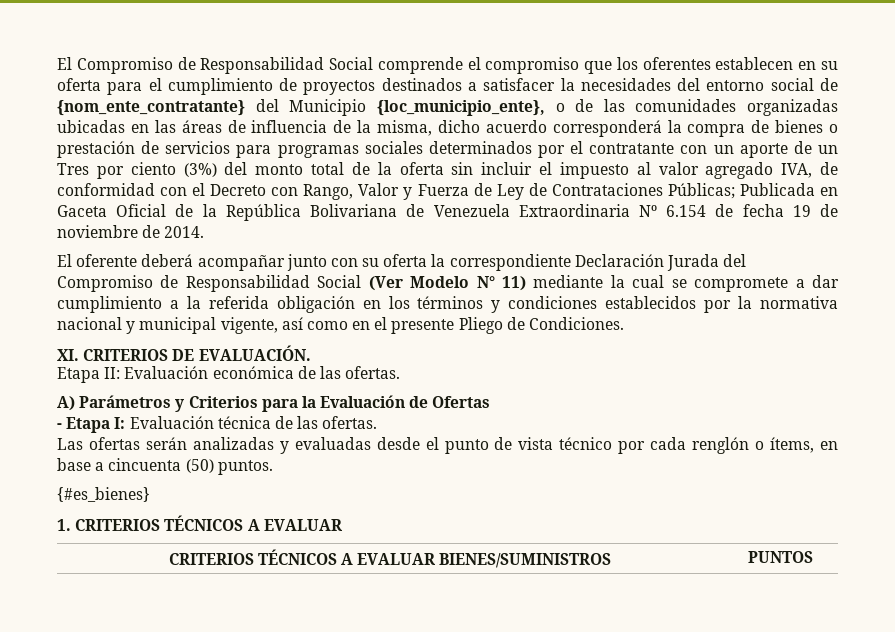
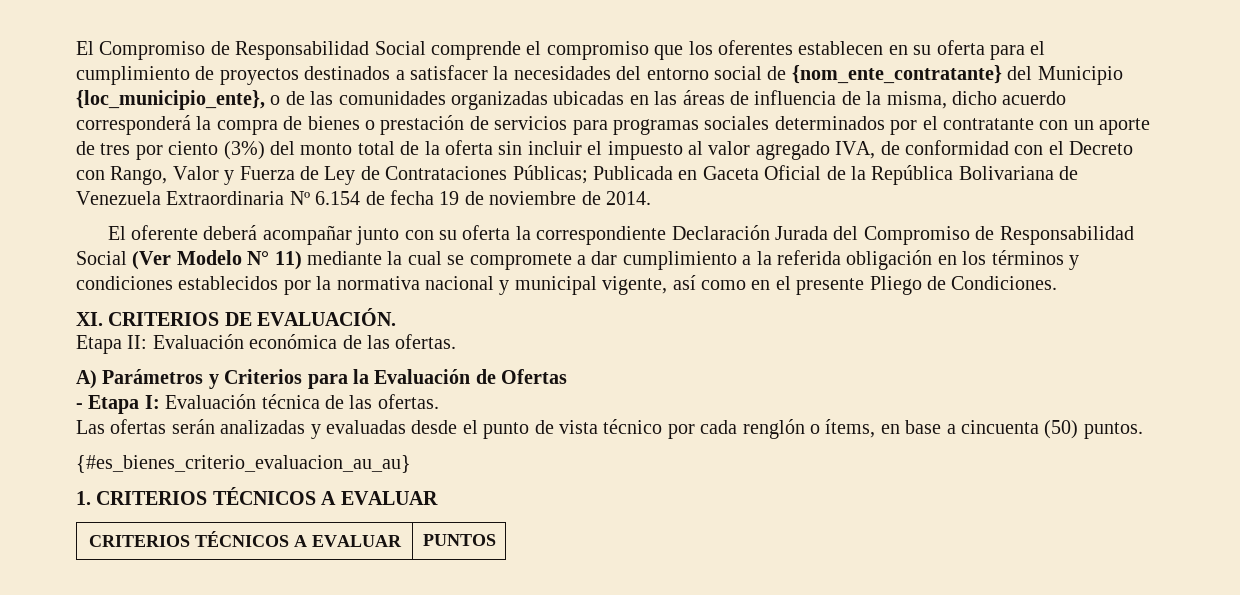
[817,145,838,154] [57,163,89,175] un Tres -> [100,143,131,155] tres
[57,487,150,502] {#es_bienes} -> [76,455,411,473] {#es_bienes_criterio_evaluacion_au_au}
[439,553,612,568] BIENES/SUMINISTROS -> (402, 541) none

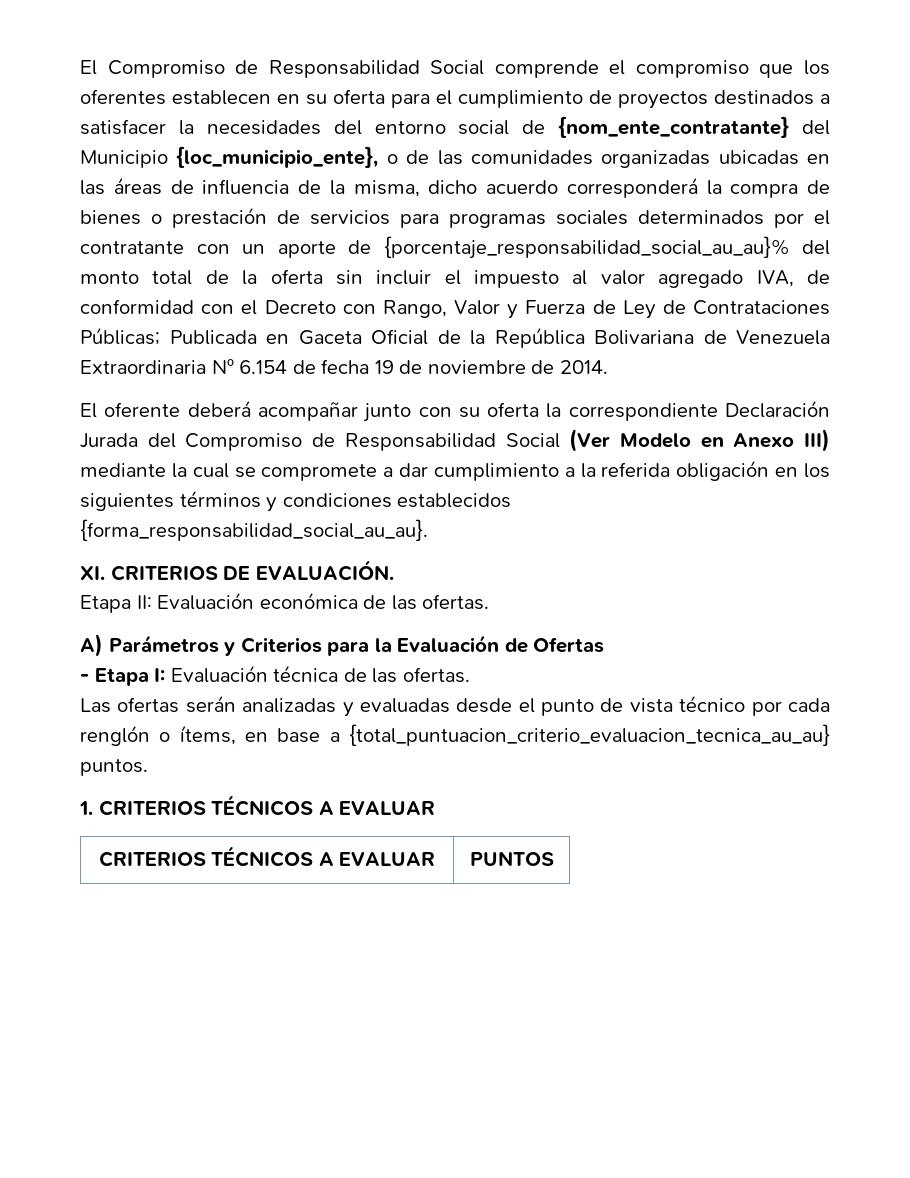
[100,141,265,160] tres por ciento (3%) -> [383,236,790,259] {porcentaje_responsabilidad_social_au_au}%
[247,251,302,270] N° 11) -> [700,429,831,452] en Anexo III)
(987, 258) none -> [80,493,174,511] siguientes
[283,275,1058,295] por la normativa nacional y municipal vigente, así como en el presente Pliego de Condiciones. -> [80,519,428,541] {forma_responsabilidad_social_au_au}.
[960,420,1079,439] cincuenta (50) -> [348,724,830,746] {total_puntuacion_criterio_evaluacion_tecnica_au_au}
[76,455,411,473] // {#es_bienes_criterio_evaluacion_au_au} -> (148, 767) none

